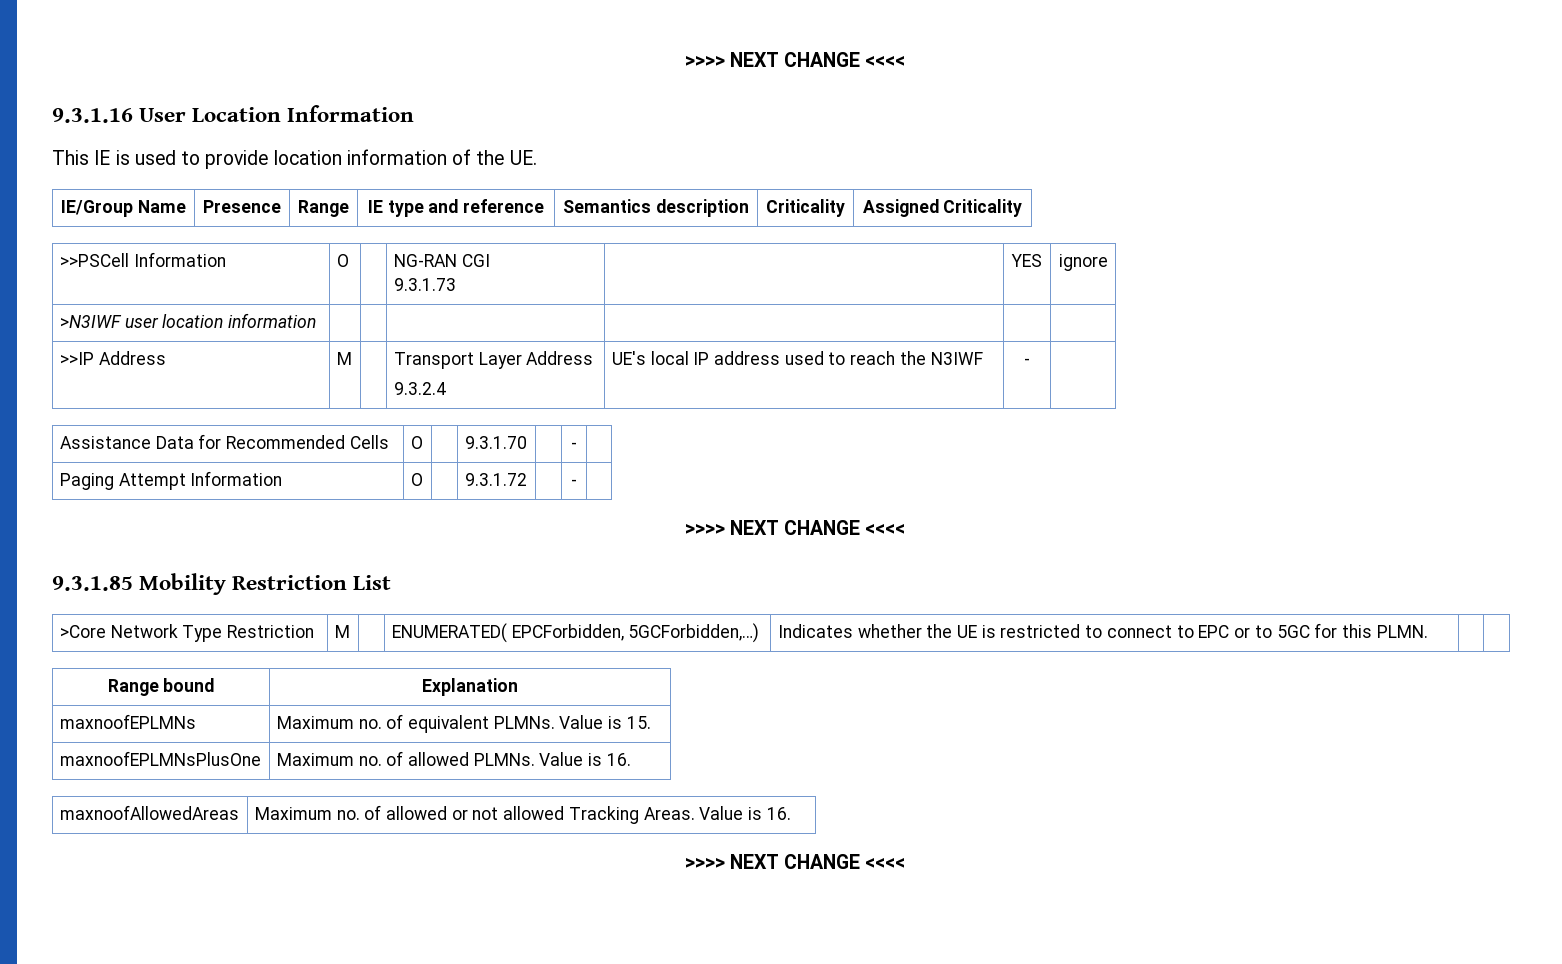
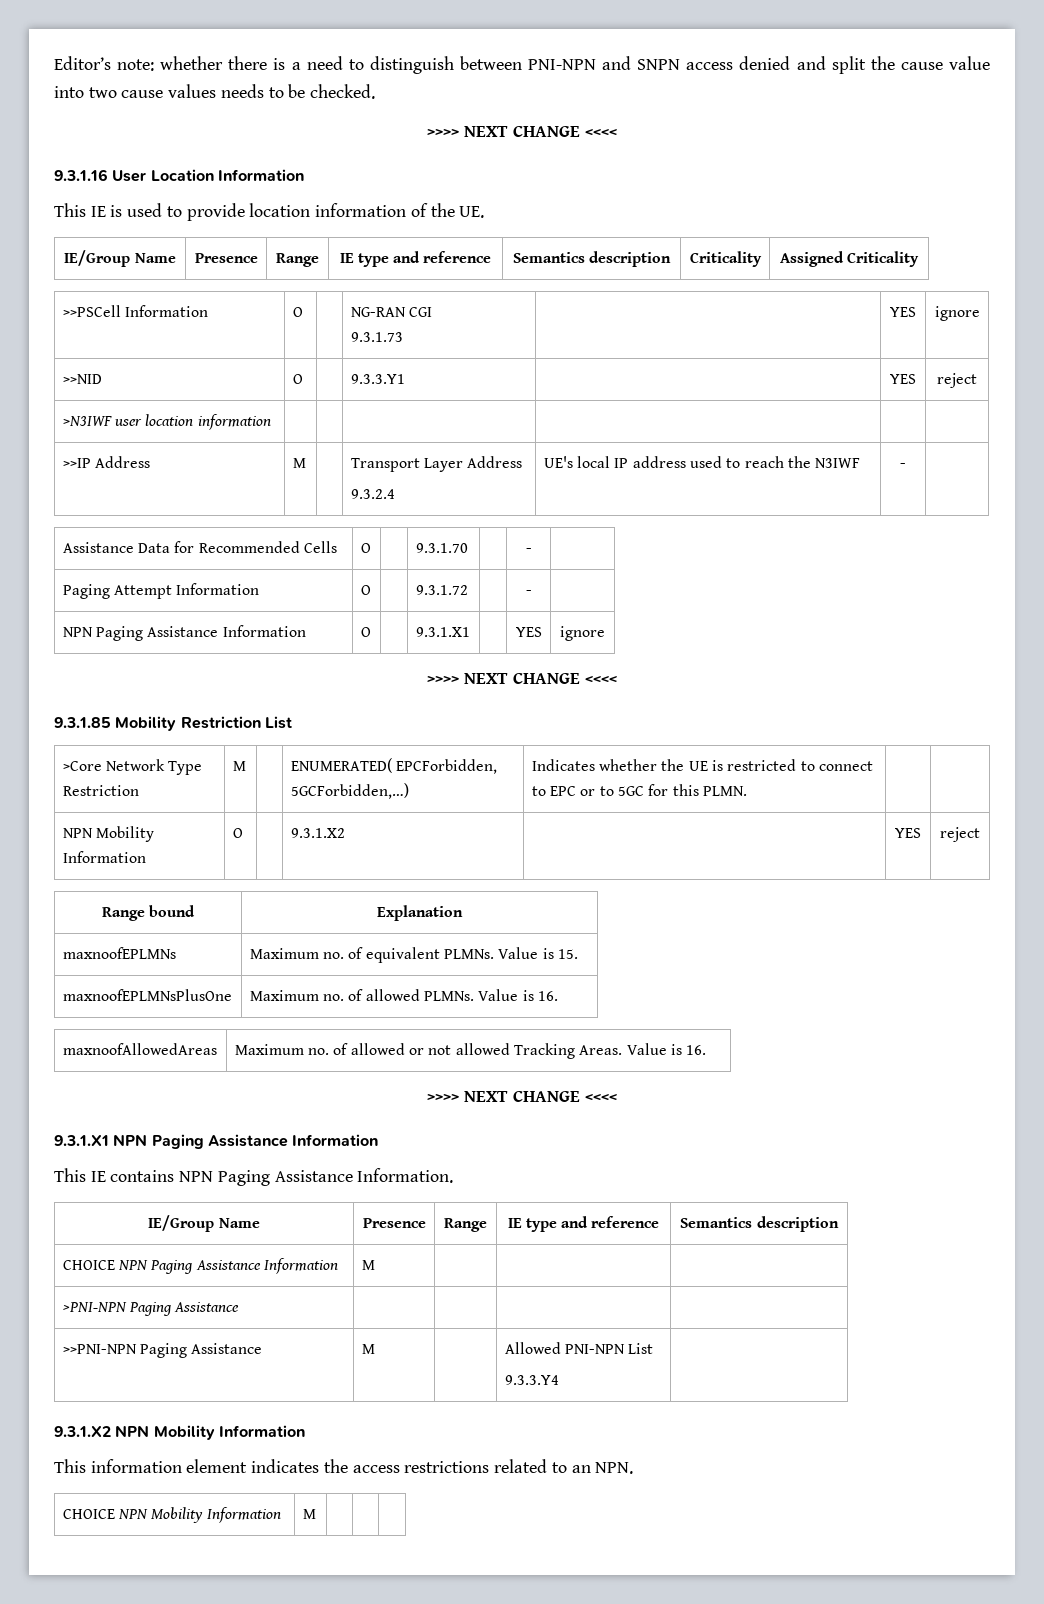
(684, 61) none -> [54,56,990,74] [54,84,376,99] Editor’s note: whether there is a need to distinguish between PNI-NPN and SNPN access denied and split the cause value into two cause values needs to be checked. //
(1108, 262) none -> [62,374,102,384] [292,374,303,384] [350,374,405,384] [890,374,916,384] [937,373,977,388] // >>NID | O | | 9.3.3.Y1 | | YES | reject
(577, 482) none -> [62,625,306,641] [360,627,371,637] [415,627,470,637] [515,627,542,637] [560,626,605,641] // NPN Paging Assistance Information | O | | 9.3.1.X1 | | YES | ignore
(1428, 631) none -> [62,826,155,842] [62,851,146,863] [232,828,243,838] [290,828,345,838] [895,828,921,838] [940,827,980,842] // NPN Mobility Information | O | | 9.3.1.X2 | | YES | reject
(906, 863) none -> [54,1134,379,1149] [54,1168,454,1186] [148,1215,260,1232] [362,1218,426,1228] [444,1218,487,1232] [507,1216,660,1232] [680,1216,839,1232] [62,1258,339,1274] [361,1260,375,1270] [62,1302,240,1316] [62,1343,263,1358] [361,1344,375,1354] [504,1342,654,1354] [504,1375,559,1385] [54,1425,305,1440] [54,1459,634,1474] [62,1507,281,1523] [302,1509,316,1519] // 9.3.1.X1 NPN Paging Assistance Information // This IE contains NPN Paging Assistance Information. // IE/Group Name | Presence | Range | IE type and reference | Semantics description // CHOICE NPN Paging Assistance Information | M | | | // >PNI-NPN Paging Assistance | | | | // >>PNI-NPN Paging Assistance | M | | Allowed PNI-NPN List // 9.3.3.Y4 | // 9.3.1.X2 NPN Mobility Information // This information element indicates the access restrictions related to an NPN. // CHOICE NPN Mobility Information | M | | |

